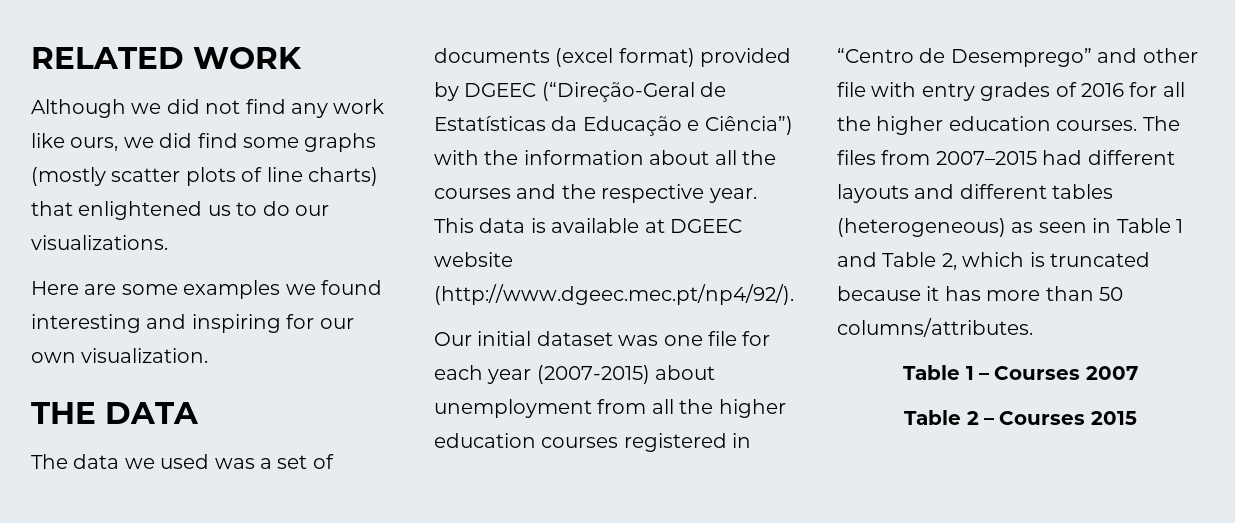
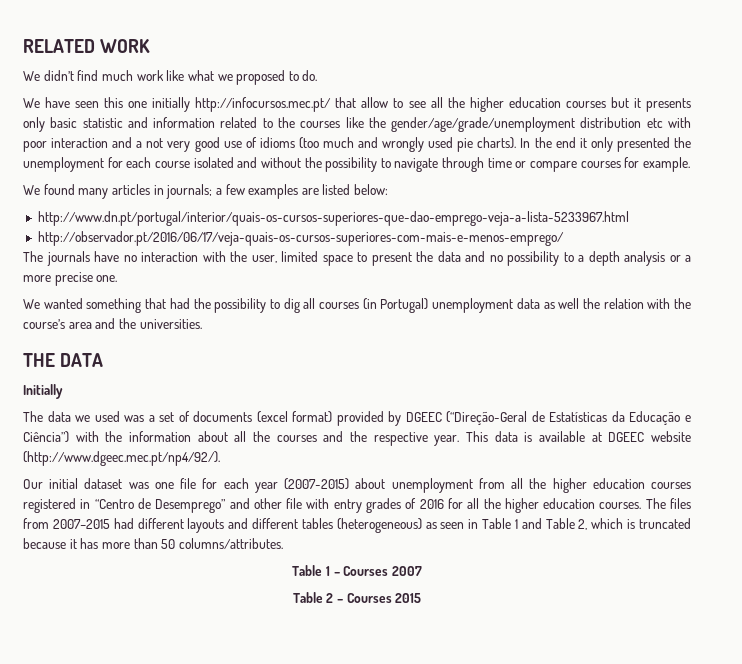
[31,99,385,118] [31,133,377,152] [31,167,378,186] [31,201,329,220] [31,235,168,250] [31,280,382,299] [31,314,354,333] [31,348,209,363] Although we did not find any work like ours, we did find some graphs (mostly scatter plots of line charts) that enlightened us to do our visualizations. // Here are some examples we found interesting and inspiring for our own visualization. -> [23,70,318,85] [23,97,691,112] [23,117,692,132] [23,137,691,152] [23,157,690,172] [23,184,389,199] [37,211,629,226] [37,231,564,246] [23,251,691,266] [23,272,118,286] [23,298,692,313] [23,318,202,329] We didn’t find much work like what we proposed to do. // We have seen this one initially http://infocursos.mec.pt/ that allow to see all the higher education courses but it presents only basic statistic and information related to the courses like the gender/age/grade/unemployment distribution etc with poor interaction and a not very good use of idioms (too much and wrongly used pie charts). In the end it only presented the unemployment for each course isolated and without the possibility to navigate through time or compare courses for example. // We found many articles in journals; a few examples are listed below: // http://www.dn.pt/portugal/interior/quais-os-cursos-superiores-que-dao-emprego-veja-a-lista-5233967.html // http://observador.pt/2016/06/17/veja-quais-os-cursos-superiores-com-mais-e-menos-emprego/ // The journals have no interaction with the user, limited space to present the data and no possibility to a depth analysis or a more precise one. // We wanted something that had the possibility to dig all courses (in Portugal) unemployment data as well the relation with the course’s area and the universities.
(199, 413) none -> [23,384,63,399] // Initially

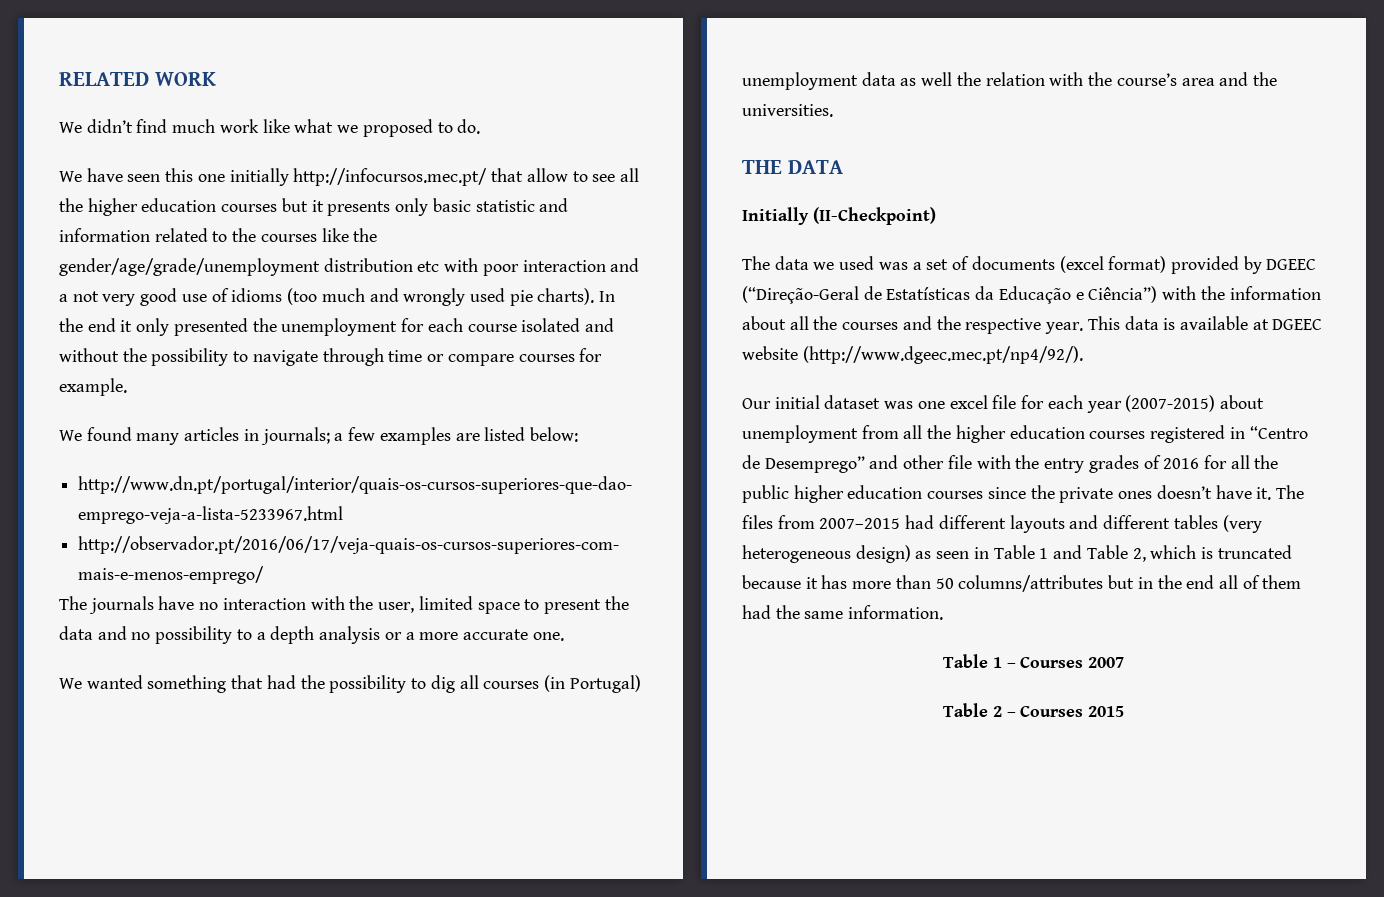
[54,272,93,286] precise -> [462,629,528,640] accurate
(63, 391) none -> [812,207,936,225] (II-Checkpoint)
(174, 485) none -> [949,395,988,409] excel
(330, 503) none -> [1015,455,1040,469] the
[504,498,642,513] higher education courses. -> [742,485,1272,503] public higher education courses since the private ones doesn’t have it.
[336,518,422,533] (heterogeneous) -> [1222,515,1262,533] [742,545,911,563] (very heterogeneous design)
[178,538,283,549] columns/attributes. -> [958,575,1302,592] [742,605,944,620] columns/attributes but in the end all of them had the same information.

